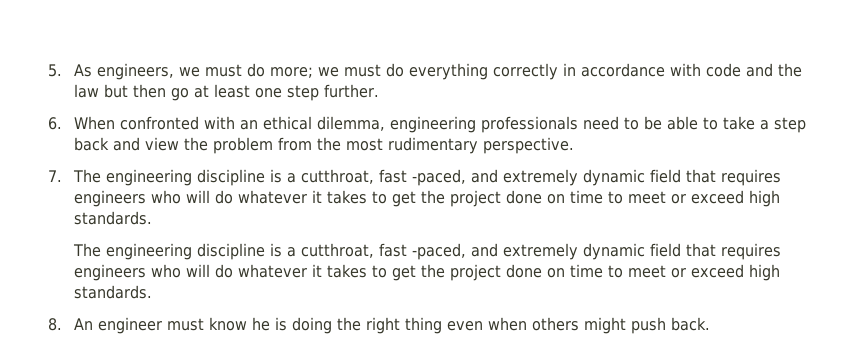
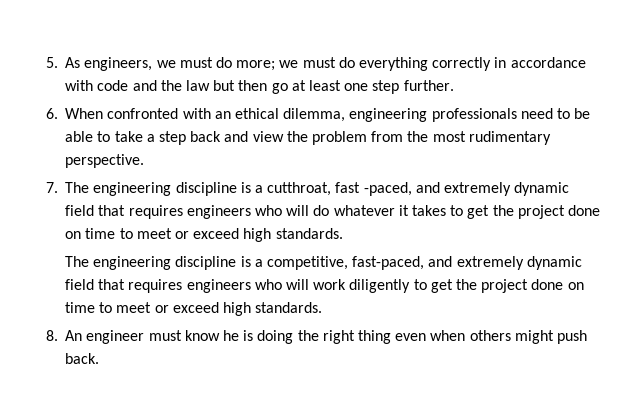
[301,243,782,260] [74,264,368,281] cutthroat, fast -paced, and extremely dynamic field that requires engineers who will do whatever it takes -> [267,256,582,270] [65,279,411,293] competitive, fast-paced, and extremely dynamic field that requires engineers who will work diligently

